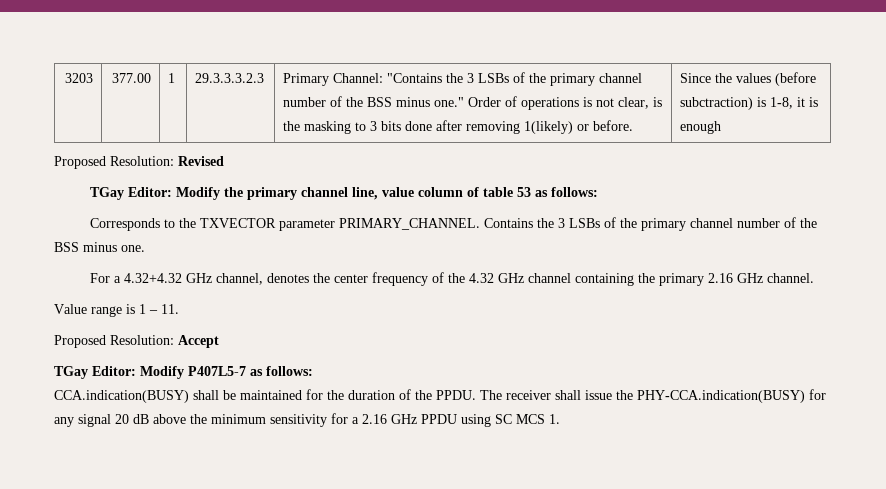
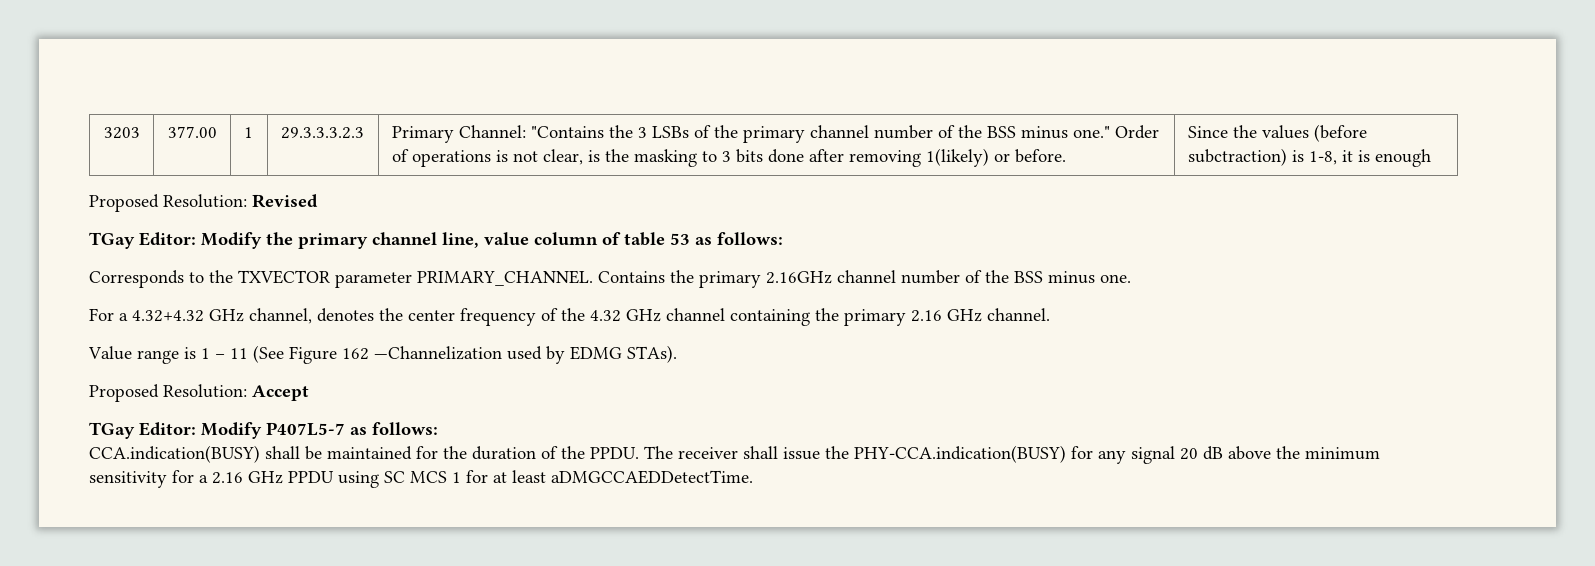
[557,217,686,231] 3 LSBs of the primary -> [699,271,832,288] primary 2.16GHz
[161,304,179,314] 11. -> [230,345,677,364] 11 (See Figure 162 —Channelization used by EDMG STAs).
[549,414,560,424] 1. -> [452,470,753,484] 1 for at least aDMGCCAEDDetectTime.

